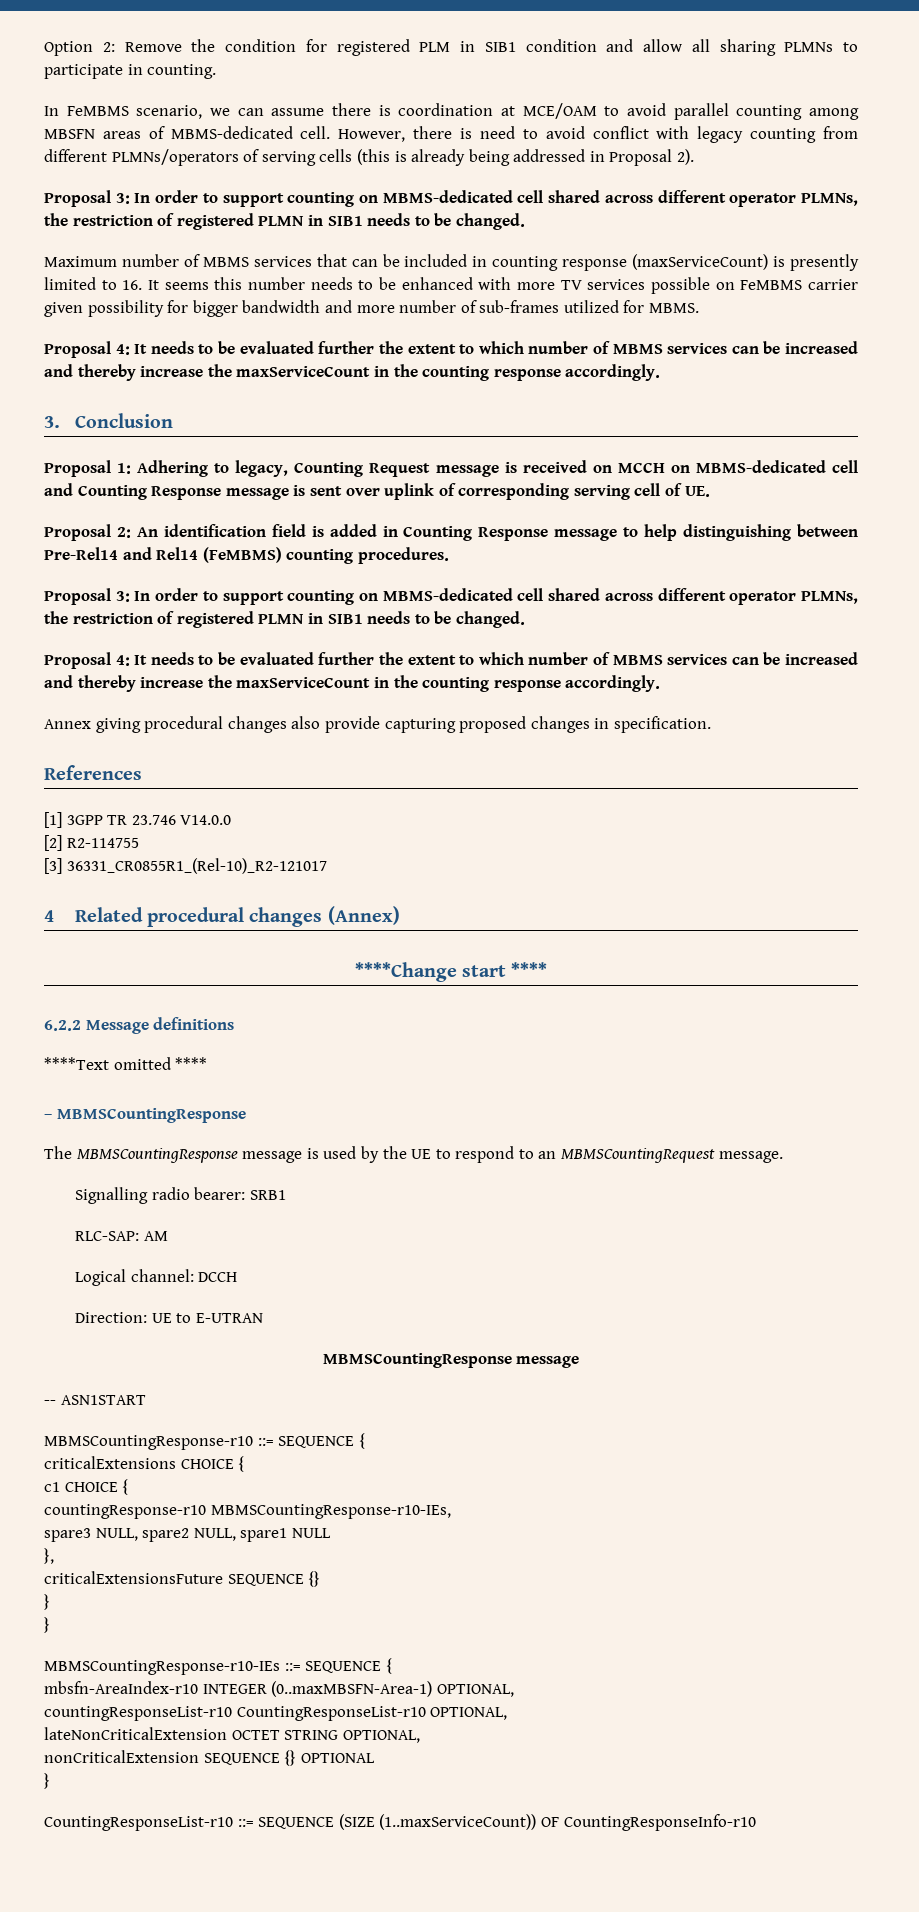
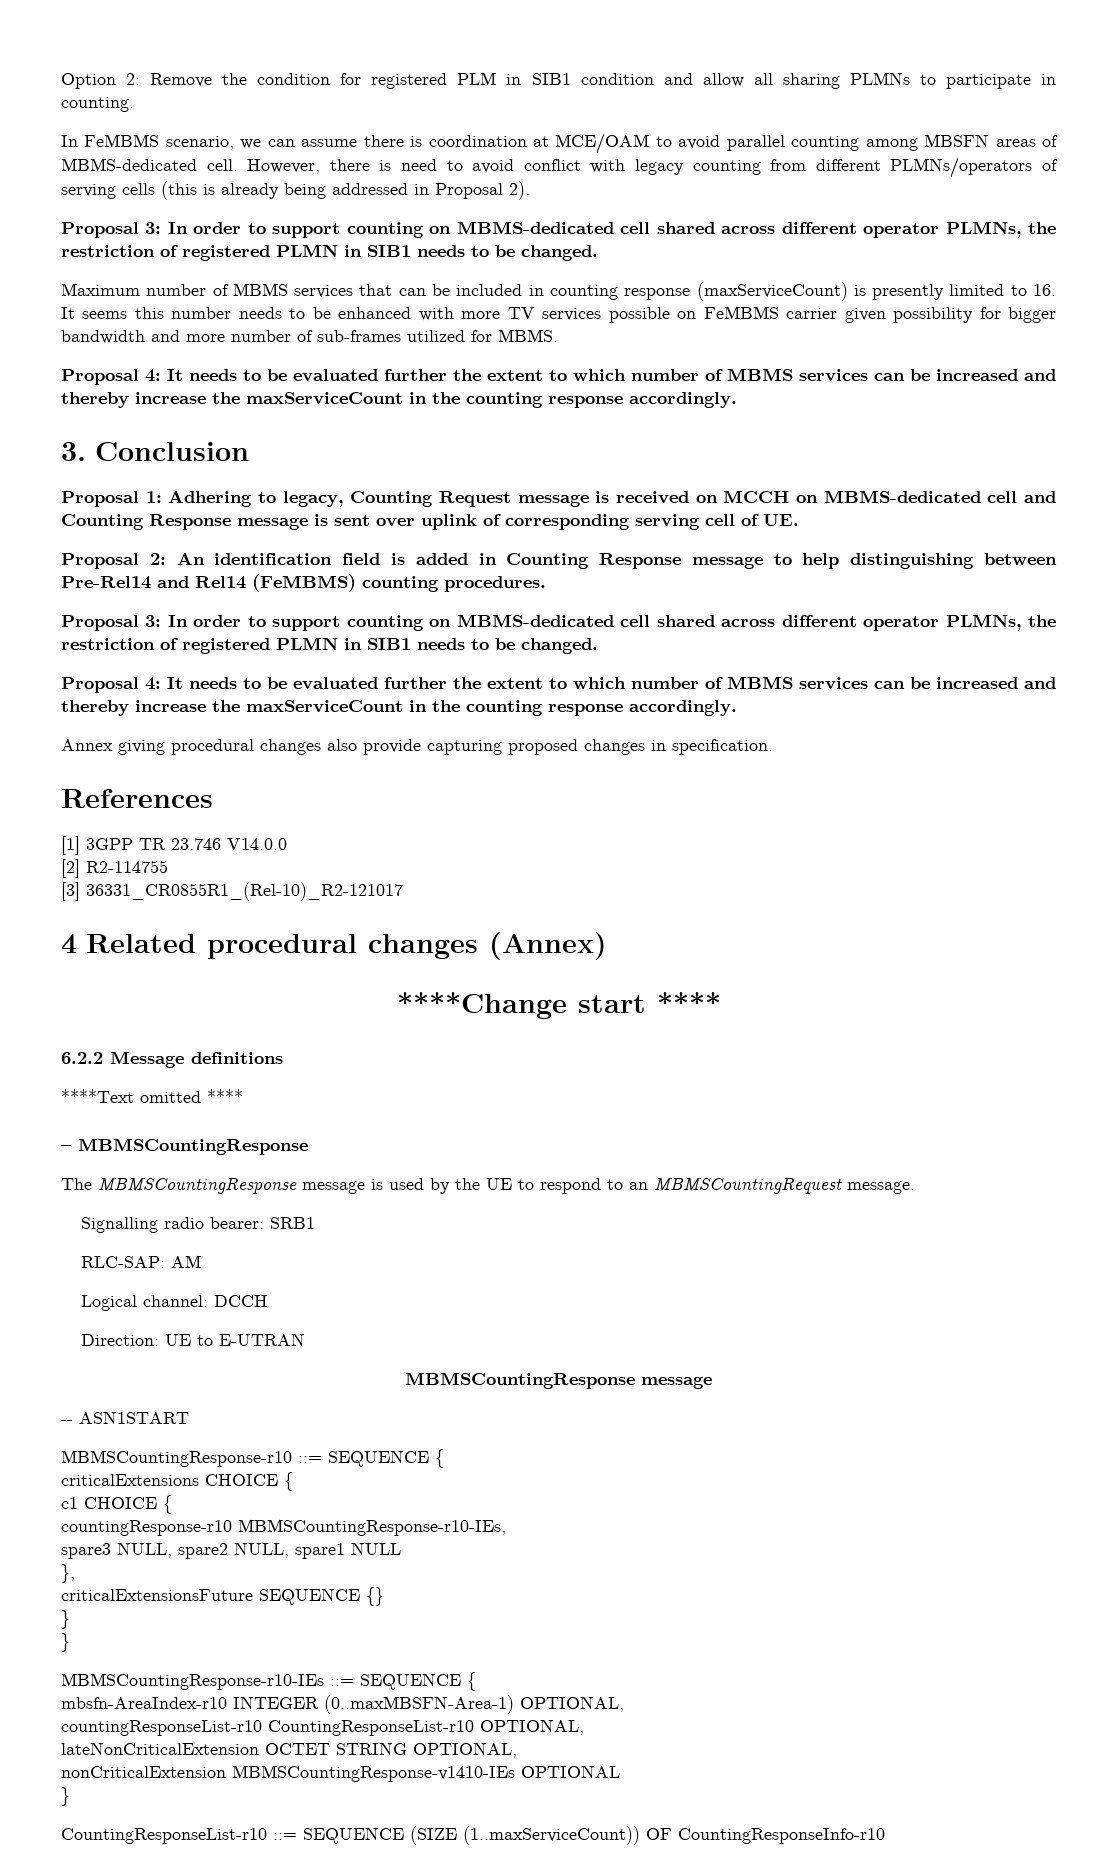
[203,1750,297,1766] SEQUENCE {} -> [232,1765,515,1782] MBMSCountingResponse-v1410-IEs

